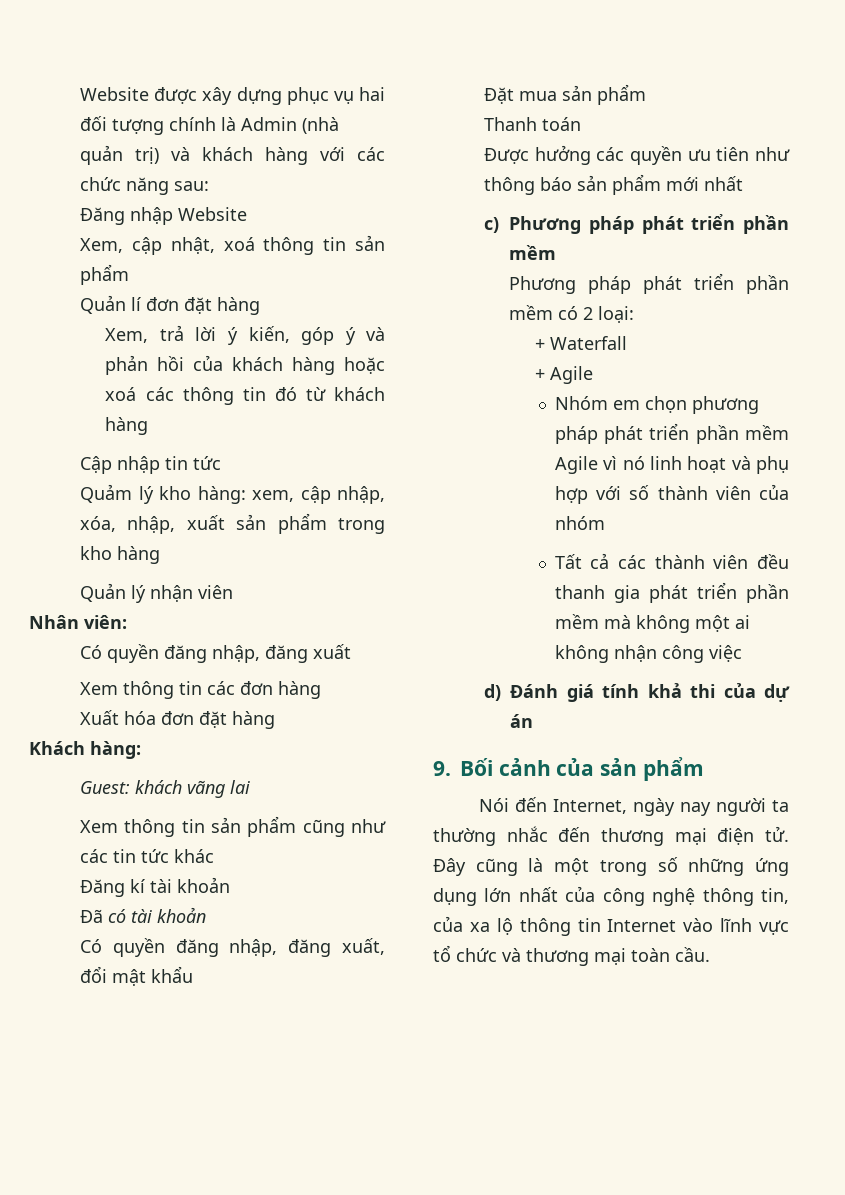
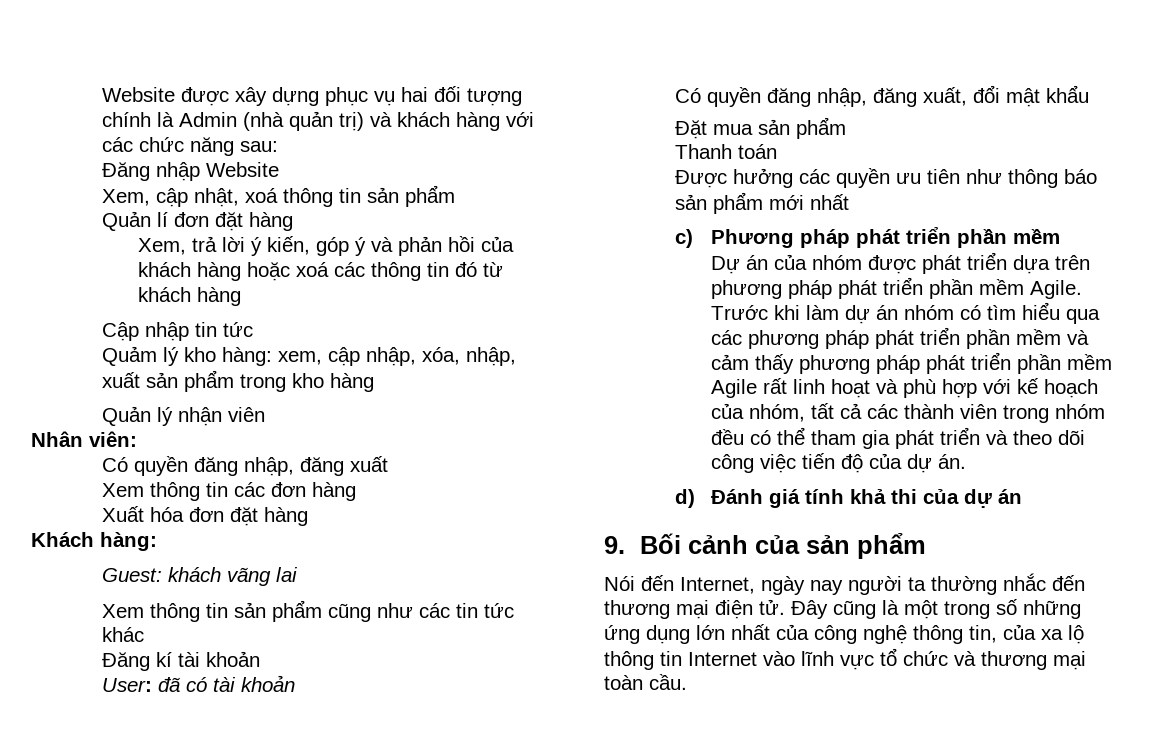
[79,909,103,923] Đã -> [102,677,181,692] User: đã
[509,273,789,294] [509,305,635,323] [534,336,627,350] [534,366,593,384] [554,396,687,413] Phương pháp phát triển phần mềm có 2 loại: // + Waterfall // + Agile // Nhóm em chọn -> [710,252,1090,274] [710,277,1082,299] [710,302,1100,324] [710,327,1089,349] [710,354,794,374] Dự án của nhóm được phát triển dựa trên phương pháp phát triển phần mềm Agile. Trước khi làm dự án nhóm có tìm hiểu qua các phương pháp phát triển phần mềm và cảm thấy
[603,456,645,470] vì nó -> [762,378,787,394] rất
[756,456,789,474] phụ -> [902,379,936,398] phù
[629,484,789,500] [554,516,605,530] [554,553,789,569] [554,582,789,603] [554,614,750,633] [554,645,742,663] số thành viên của nhóm // Tất cả các thành viên đều thanh gia phát triển phần mềm mà không một ai không nhận công việc -> [1016,378,1098,398] [710,403,1105,423] [710,427,1085,449] [710,453,966,473] kế hoạch của nhóm, tất cả các thành viên trong nhóm đều có thể tham gia phát triển và theo dõi công việc tiến độ của dự án.

